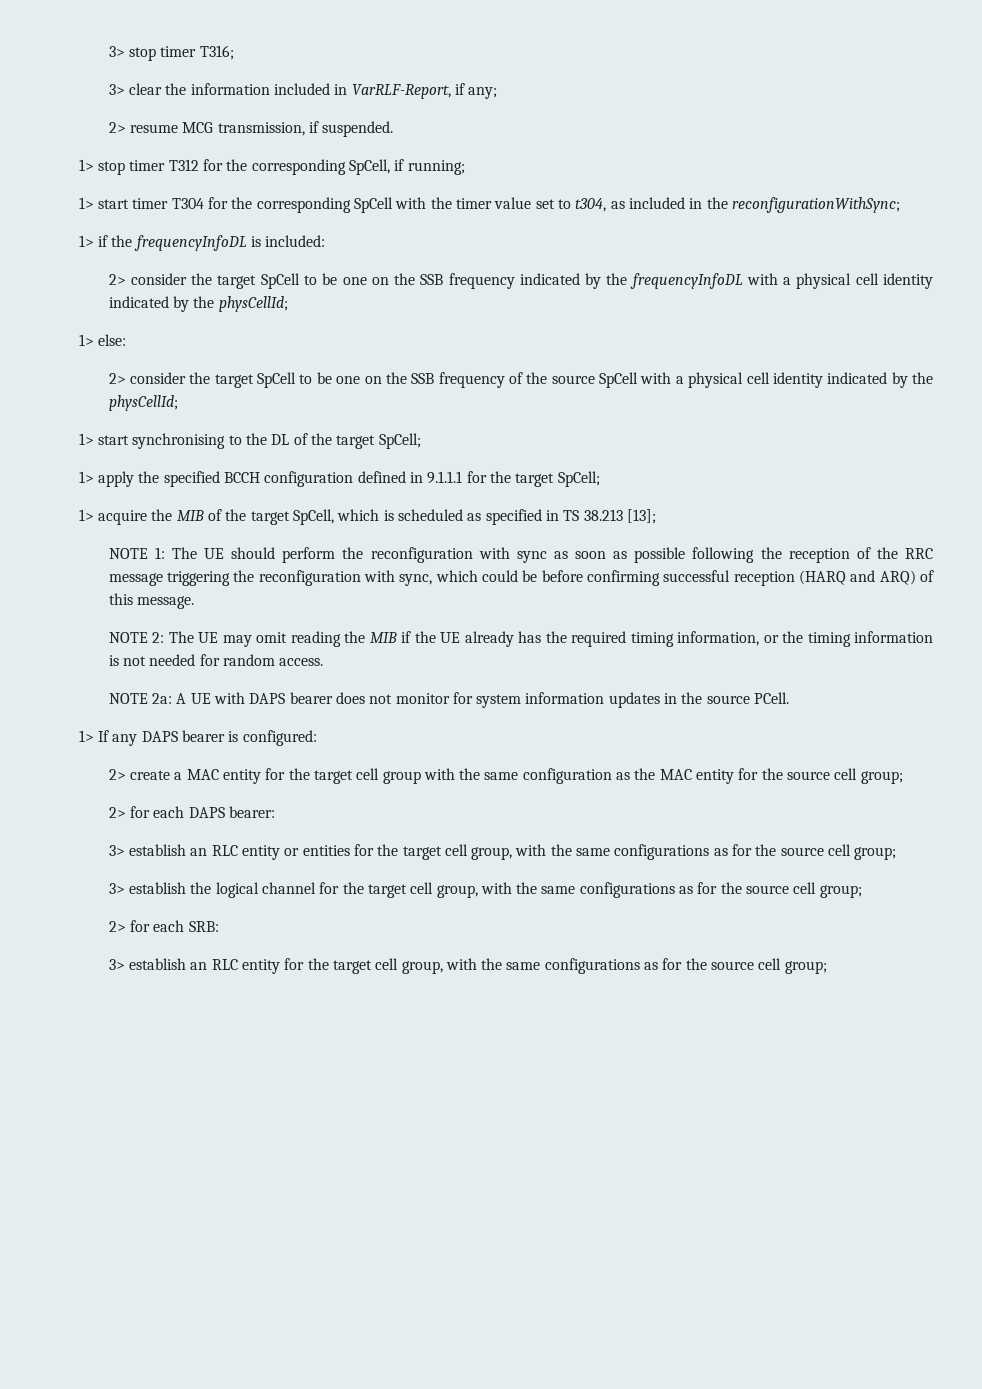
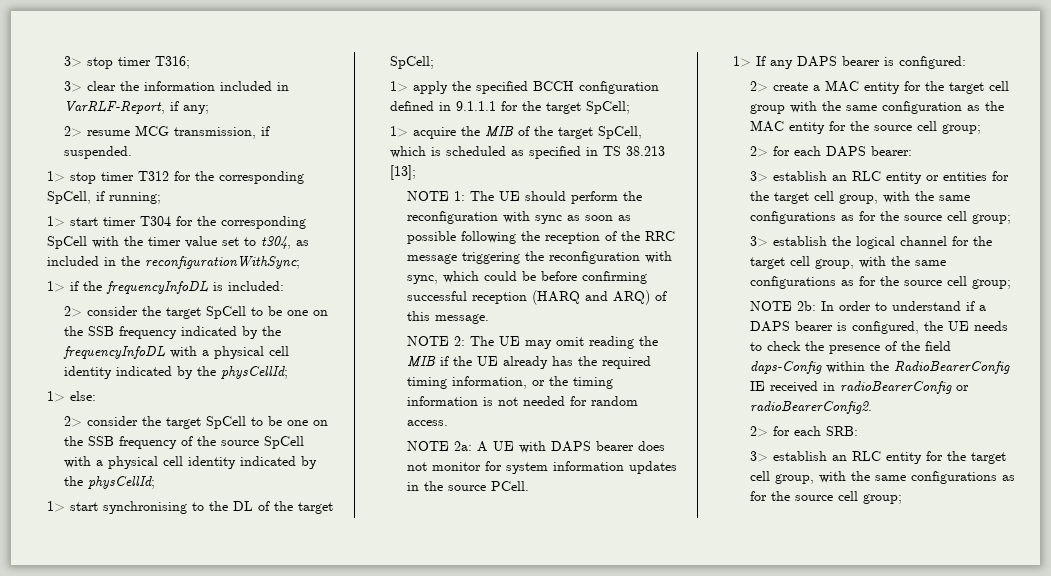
(862, 891) none -> [749,301,986,311] [749,321,1008,334] [749,341,951,354] [749,361,1010,374] [749,381,969,394] [749,401,872,414] // NOTE 2b: In order to understand if a DAPS bearer is configured, the UE needs to check the presence of the field daps-Config within the RadioBearerConfig IE received in radioBearerConfig or radioBearerConfig2.

